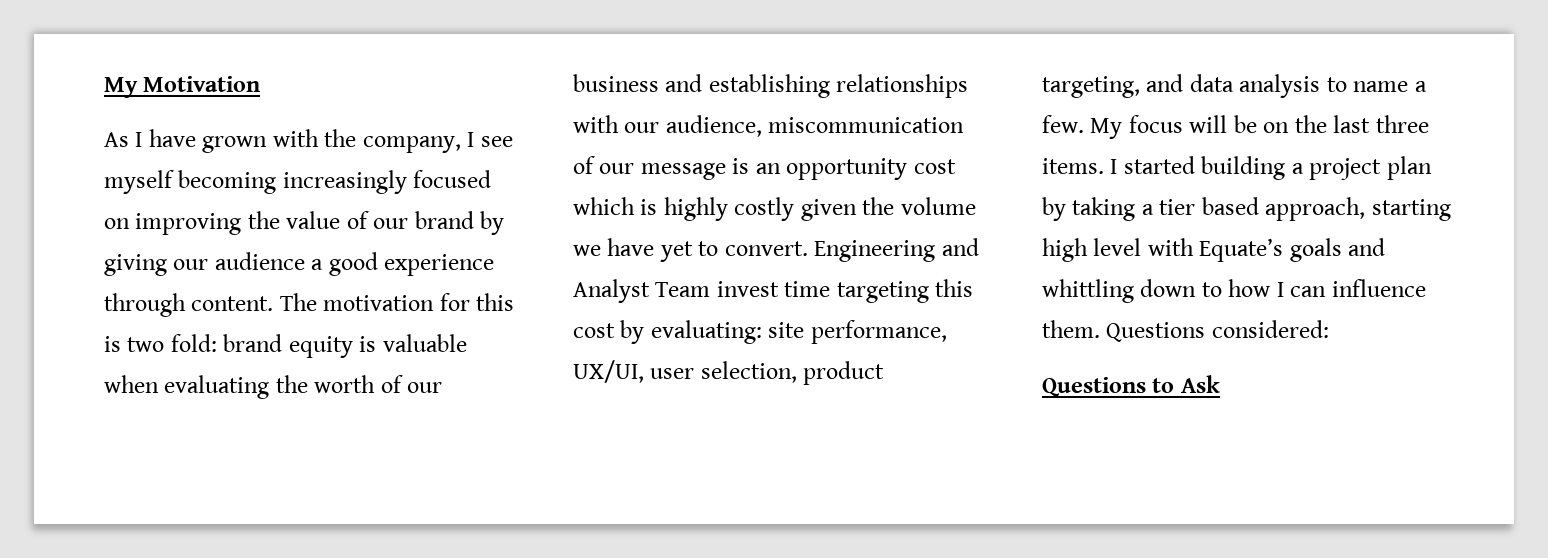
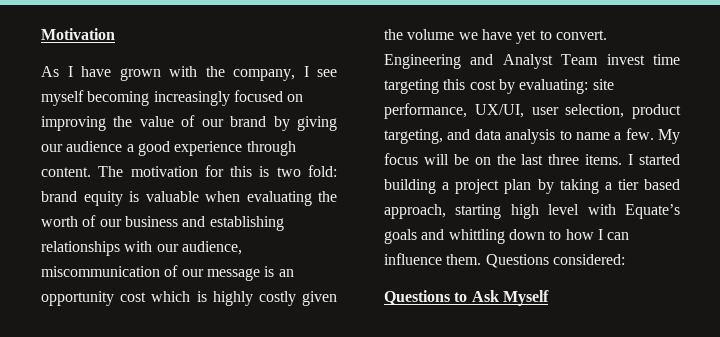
[104,77,138,98] My -> (41, 34) none
(1220, 384) none -> [502,290,549,306] Myself

